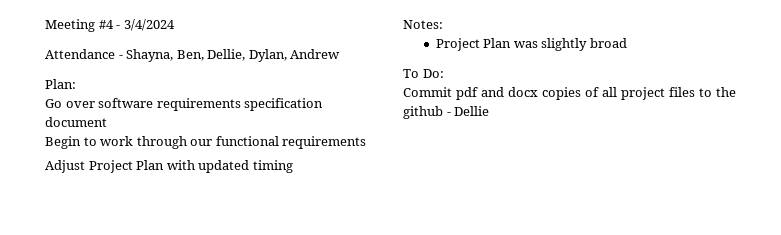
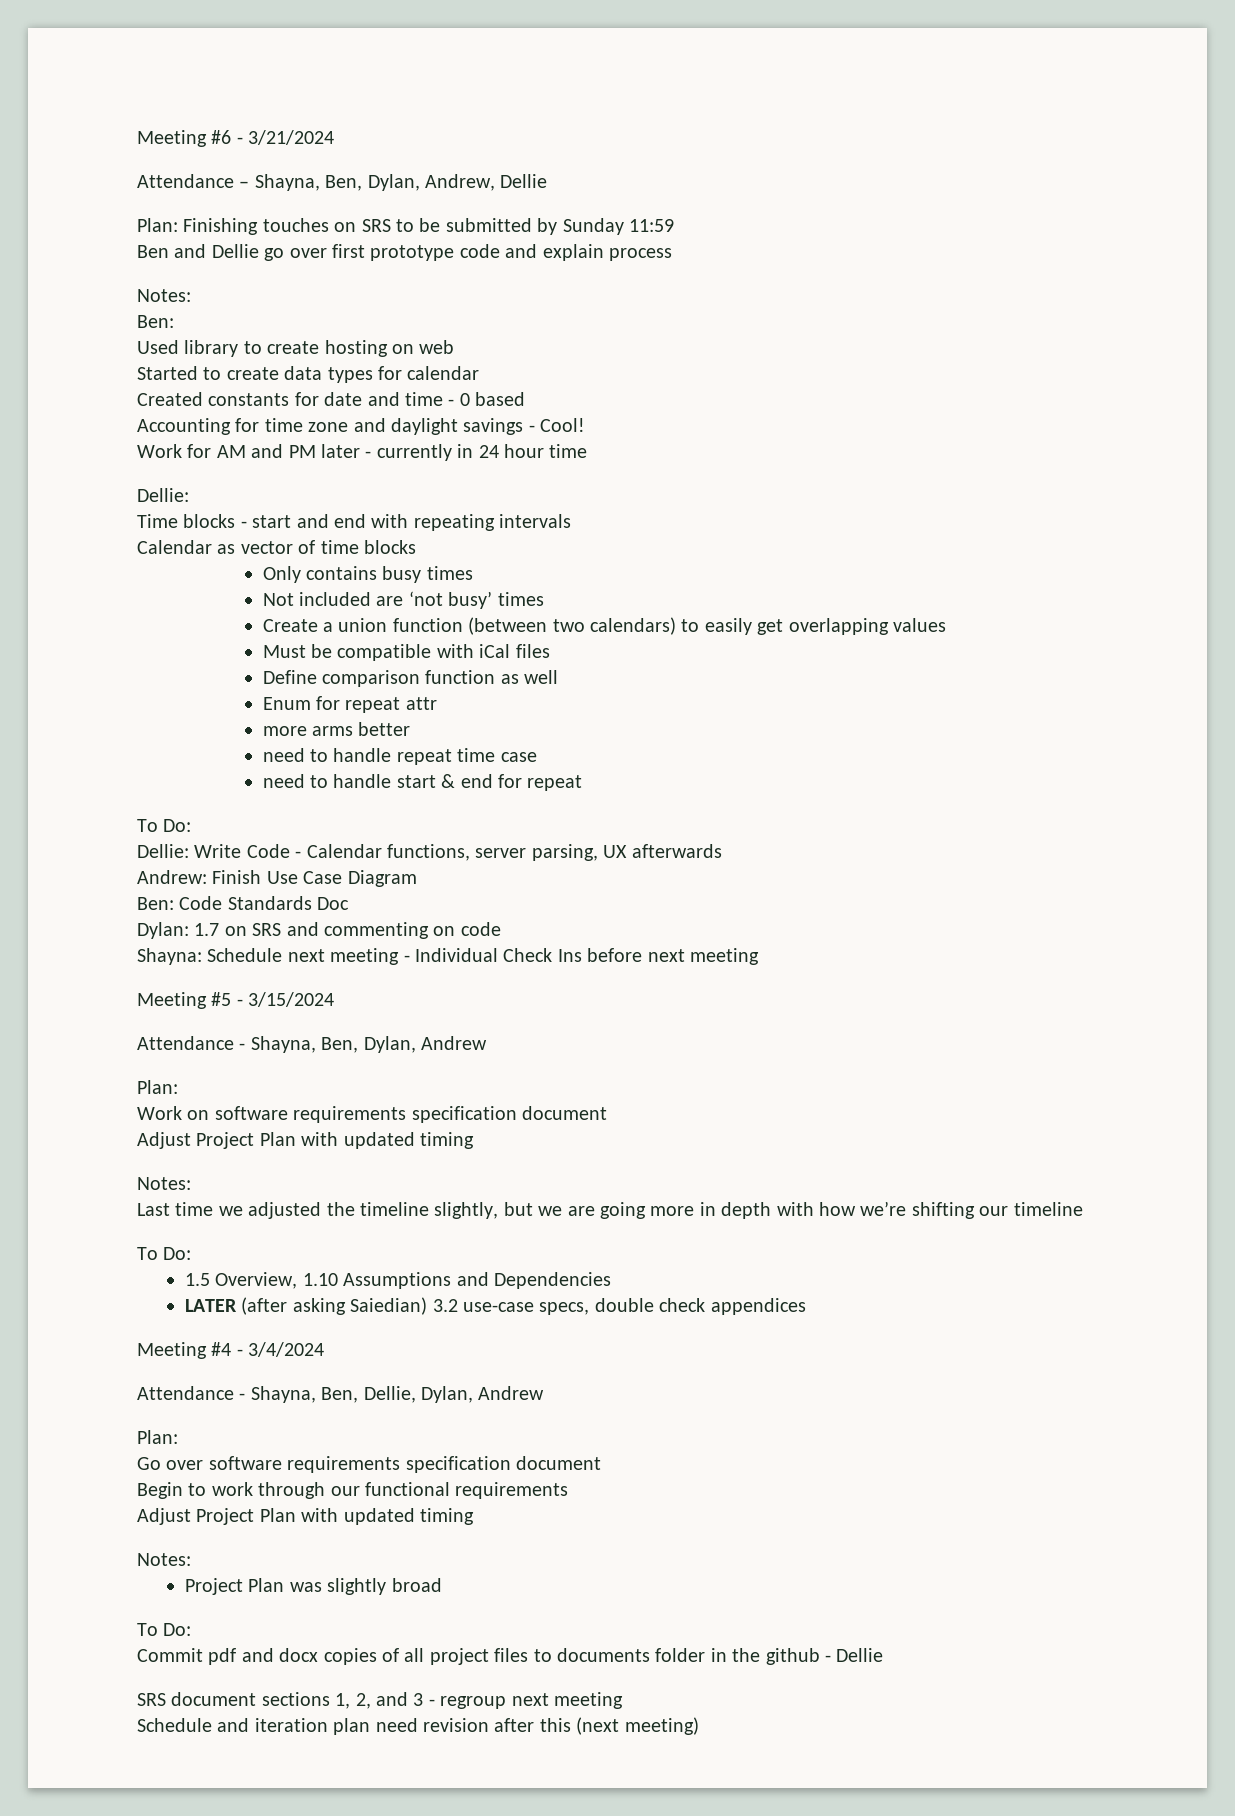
[45,19,95,32] Meeting -> [137,130,335,147] [137,174,548,191] [137,218,674,235] [137,244,672,261] [137,289,191,302] [137,315,174,328] [137,340,455,357] [137,366,480,383] [137,392,526,406] [137,418,586,435] [137,444,588,461] [137,488,189,502] [137,514,572,531] [137,540,416,554] [262,566,473,583] [262,591,544,609] [262,617,947,635] [262,644,550,661] [262,670,559,687] [262,696,437,713] [262,722,411,736] [262,748,537,765] [262,774,583,791] [137,819,192,832] [137,844,722,861] [137,870,417,887] [137,896,350,910] [137,922,501,939] [137,948,759,965] [137,992,335,1009] [137,1036,487,1053] [137,1080,178,1094] [137,1106,607,1123] [137,1132,474,1149] [137,1177,191,1190] [137,1201,1083,1219] [137,1247,192,1260] [184,1272,611,1289] [184,1297,806,1315] [137,1342,207,1359] Meeting #6 - 3/21/2024 // Attendance – Shayna, Ben, Dylan, Andrew, Dellie // Plan: Finishing touches on SRS to be submitted by Sunday 11:59 // Ben and Dellie go over first prototype code and explain process // Notes: // Ben: // Used library to create hosting on web // Started to create data types for calendar // Created constants for date and time - 0 based // Accounting for time zone and daylight savings - Cool! // Work for AM and PM later - currently in 24 hour time // Dellie: // Time blocks - start and end with repeating intervals // Calendar as vector of time blocks // Only contains busy times // Not included are ‘not busy’ times // Create a union function (between two calendars) to easily get overlapping values // Must be compatible with iCal files // Define comparison function as well // Enum for repeat attr // more arms better // need to handle repeat time case // need to handle start & end for repeat // To Do: // Dellie: Write Code - Calendar functions, server parsing, UX afterwards // Andrew: Finish Use Case Diagram // Ben: Code Standards Doc // Dylan: 1.7 on SRS and commenting on code // Shayna: Schedule next meeting - Individual Check Ins before next meeting // Meeting #5 - 3/15/2024 // Attendance - Shayna, Ben, Dylan, Andrew // Plan: // Work on software requirements specification document // Adjust Project Plan with updated timing // Notes: // Last time we adjusted the timeline slightly, but we are going more in depth with how we’re shifting our timeline // To Do: // 1.5 Overview, 1.10 Assumptions and Dependencies // LATER (after asking Saiedian) 3.2 use-case specs, double check appendices // Meeting
(712, 92) none -> [556,1648,727,1662] documents folder in
(490, 111) none -> [137,1692,623,1709] [137,1717,699,1735] // SRS document sections 1, 2, and 3 - regroup next meeting // Schedule and iteration plan need revision after this (next meeting)

